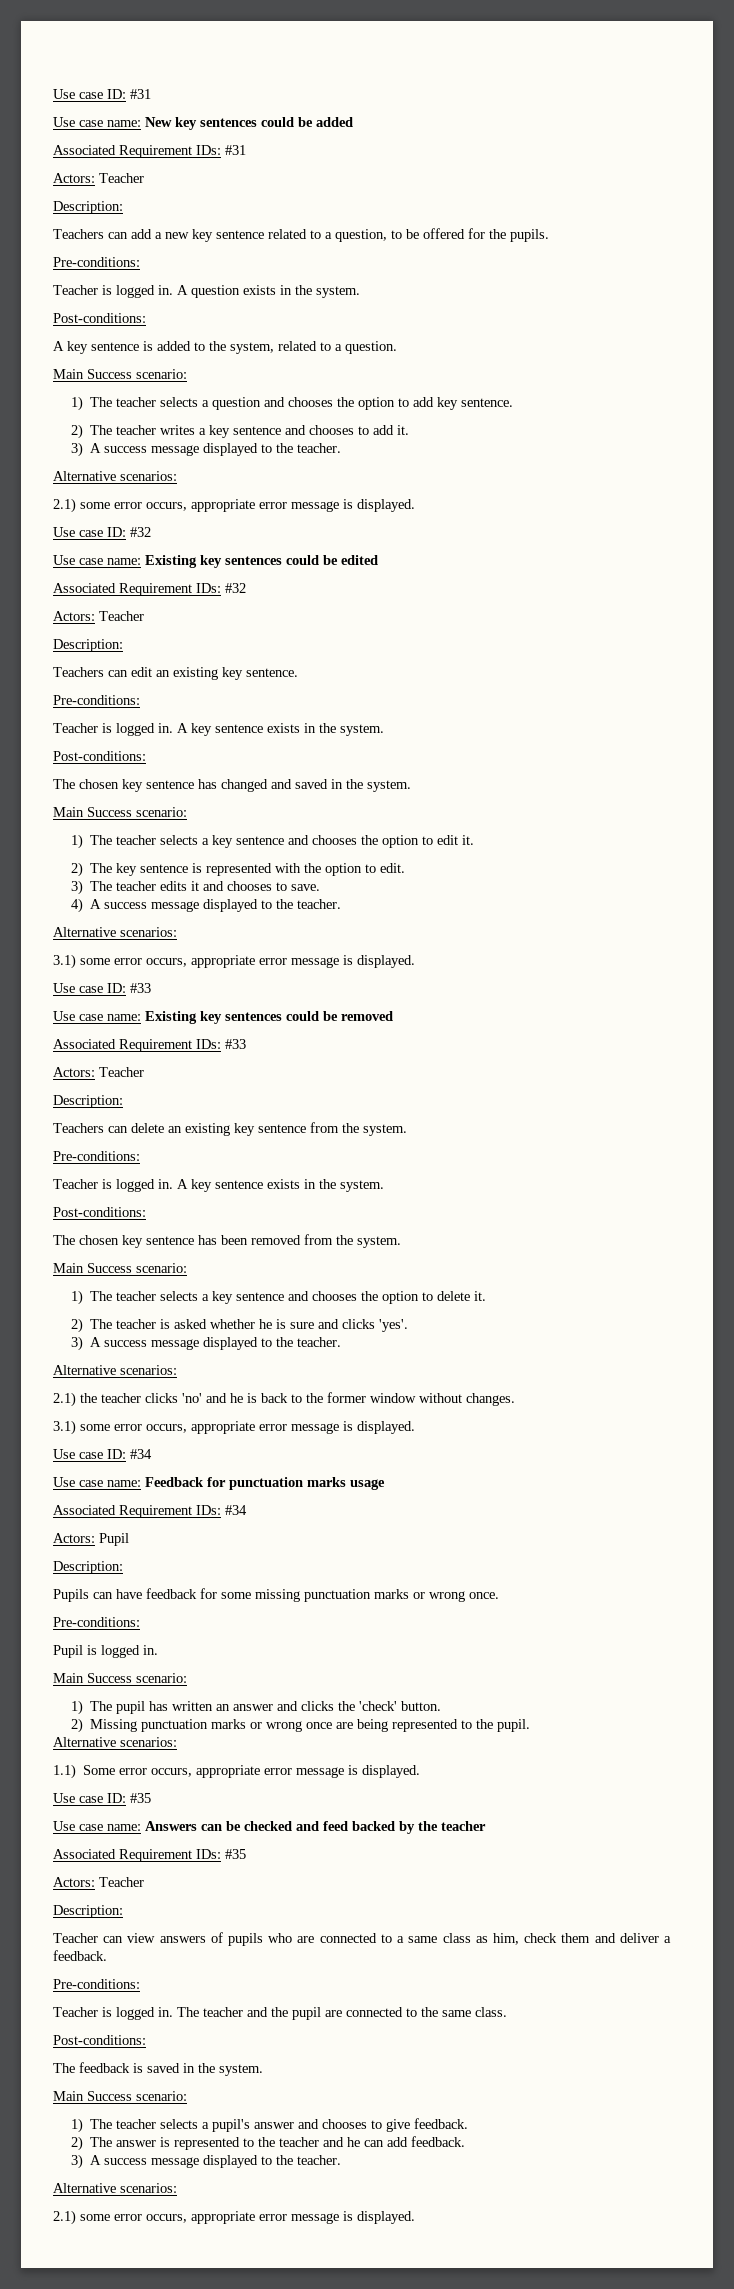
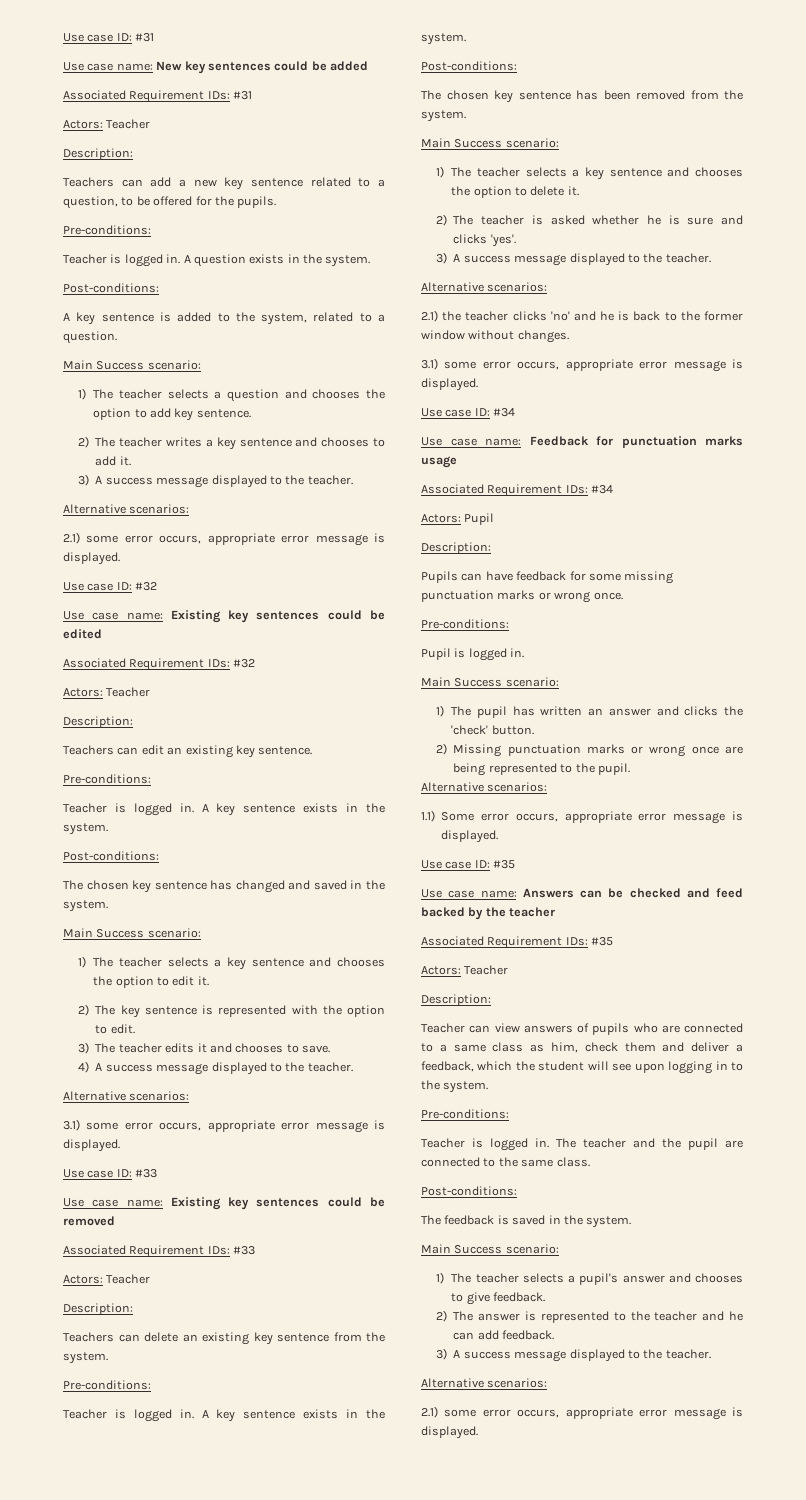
[53,1950,107,1961] feedback. -> [421,1061,743,1074] [421,1080,489,1093] feedback, which the student will see upon logging in to the system.

